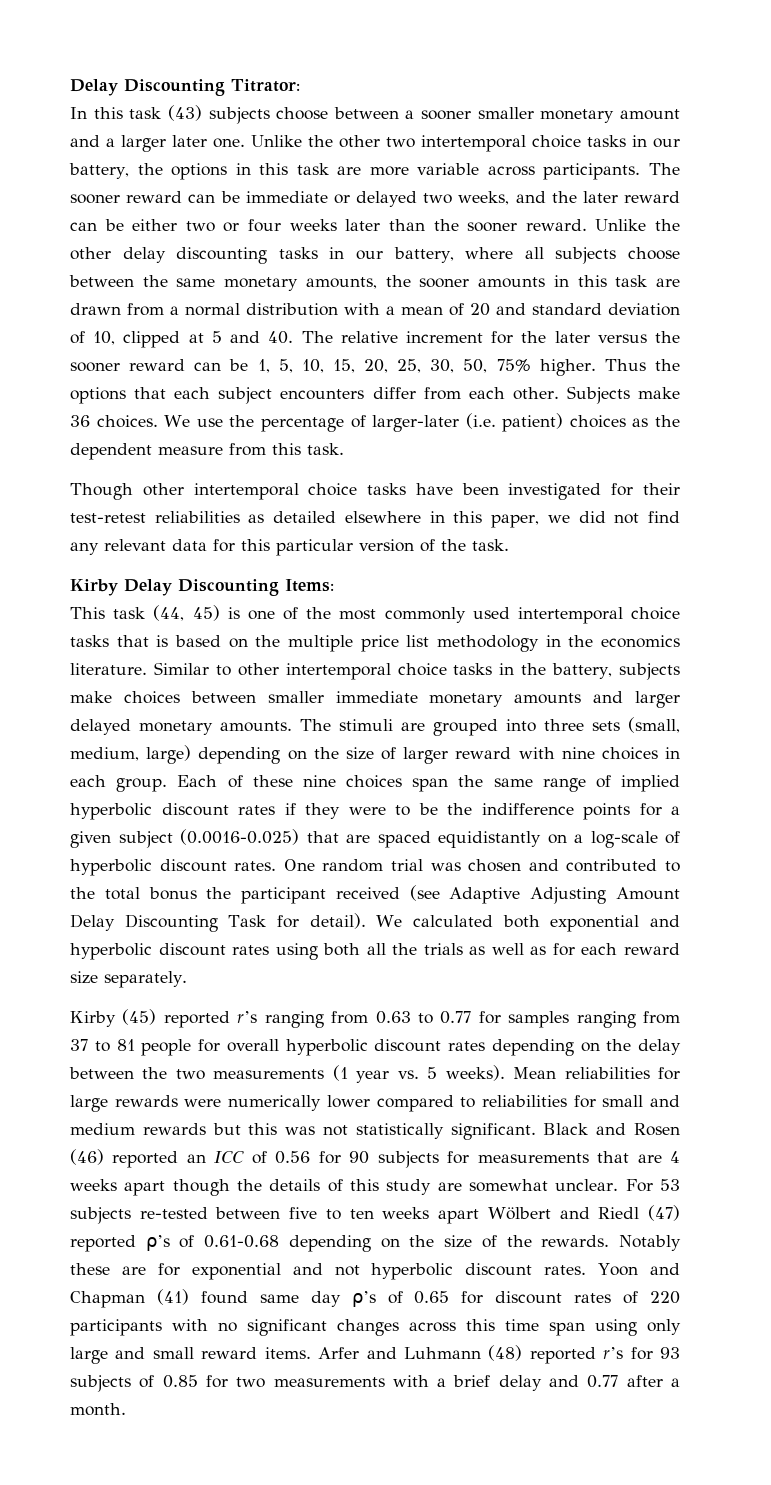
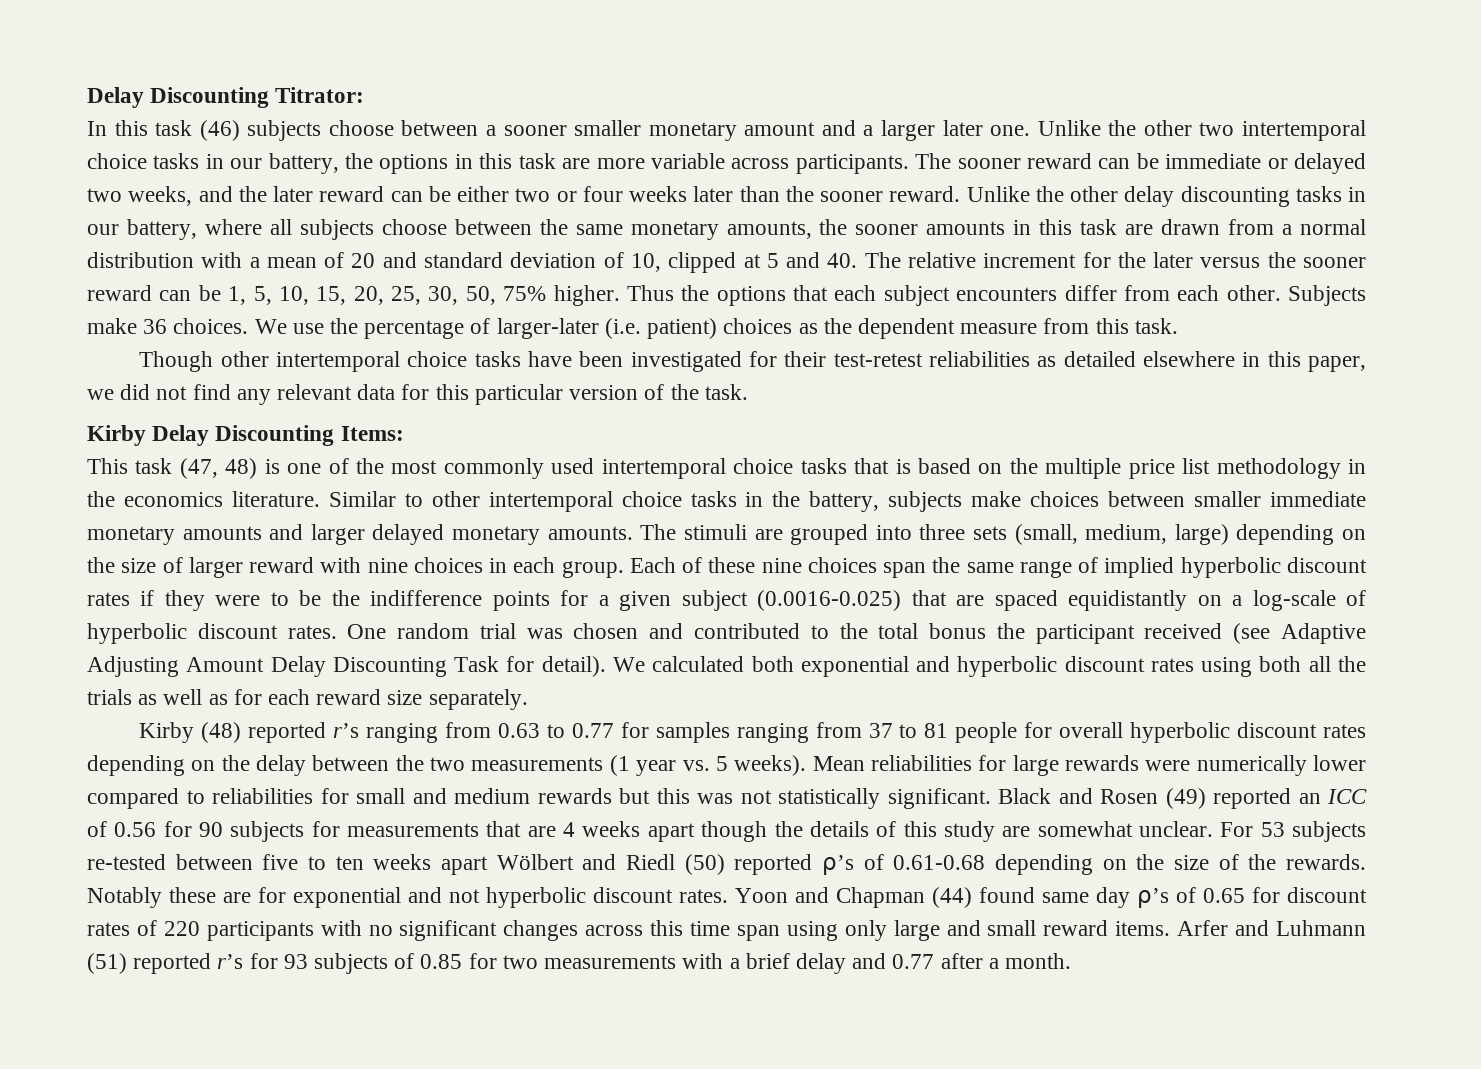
[167,105,202,121] (43) -> [199,120,240,141] (46)
[153,605,220,621] (44, 45) -> [179,458,258,479] (47, 48)
[122,1009,157,1025] (45) -> [201,722,242,743] (48)
[70,1149,104,1165] (46) -> [1165,788,1206,809] (49)
[648,1205,681,1221] (47) -> [684,854,725,875] (50)
[156,1289,189,1305] (41) -> [932,887,972,908] (44)
[488,1345,523,1361] (48) -> [87,953,127,974] (51)

